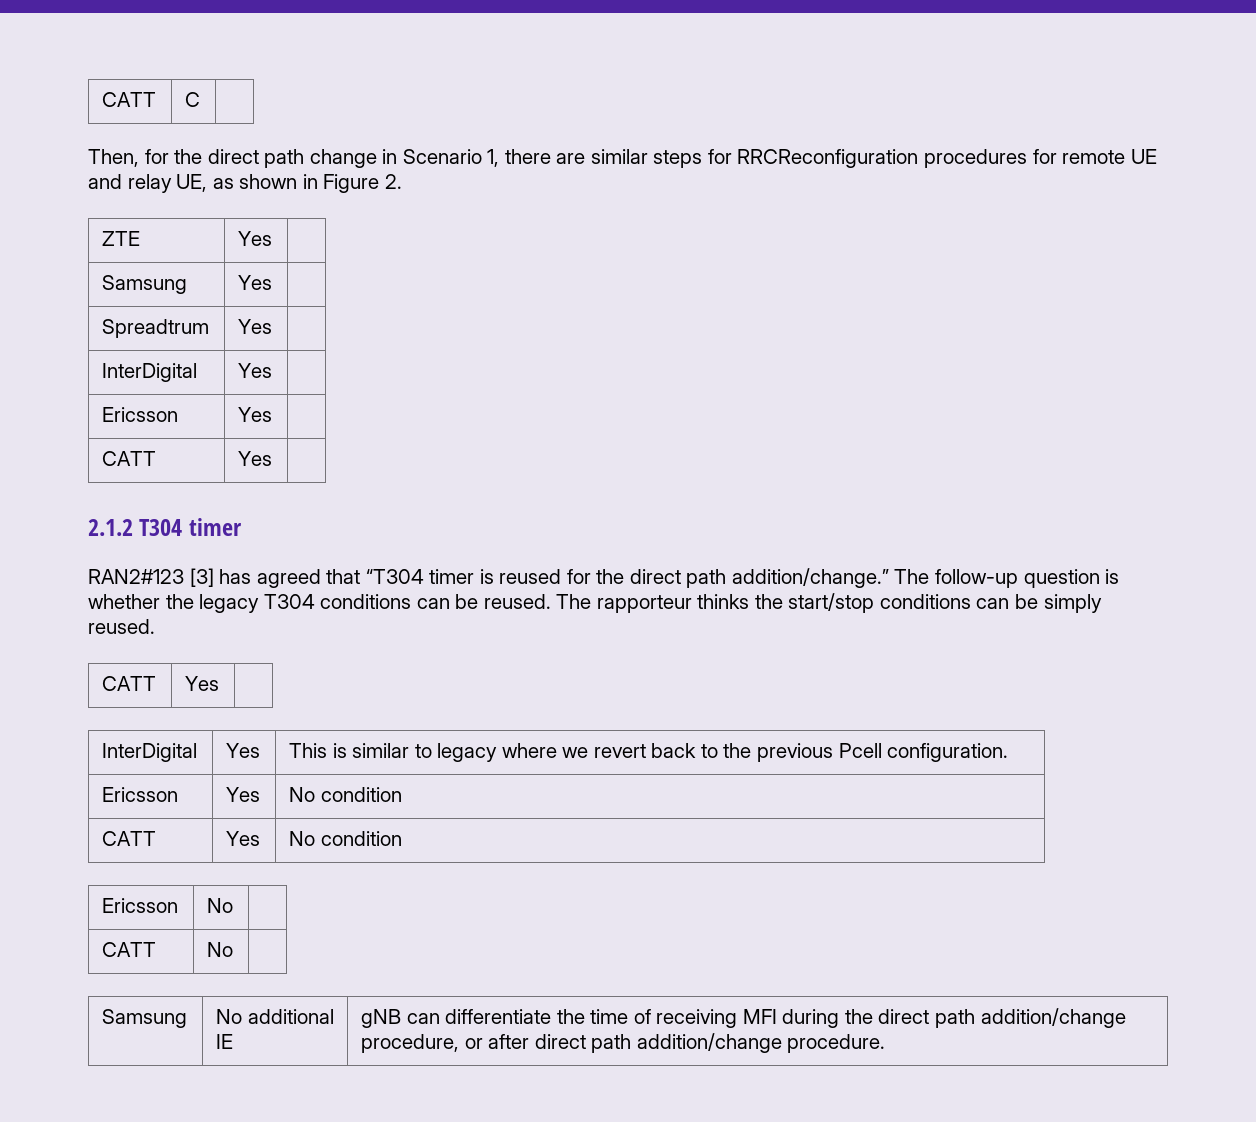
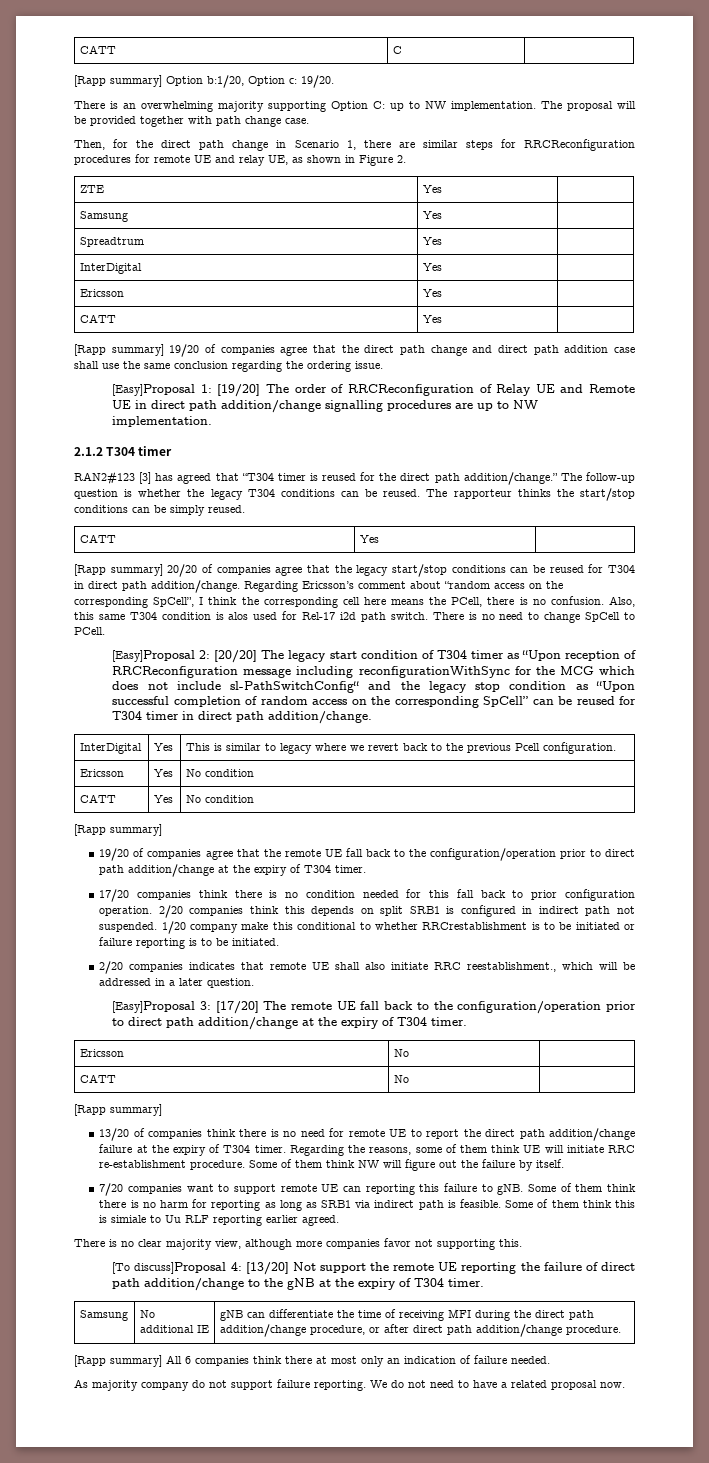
(201, 99) none -> [74,75,334,88] [74,101,636,112] [74,116,309,127] // [Rapp summary] Option b:1/20, Option c: 19/20. // There is an overwhelming majority supporting Option C: up to NW implementation. The proposal will be provided together with path change case.
(273, 458) none -> [74,344,636,357] [74,361,383,372] [112,384,636,397] [112,400,539,413] [112,416,213,427] // [Rapp summary] 19/20 of companies agree that the direct path change and direct path addition case shall use the same conclusion regarding the ordering issue. // [Easy]Proposal 1: [19/20] The order of RRCReconfiguration of Relay UE and Remote UE in direct path addition/change signalling procedures are up to NW implementation.
(220, 683) none -> [74,564,635,577] [74,580,563,593] [74,596,635,608] [74,611,635,623] [74,627,105,635] [112,650,636,663] [112,666,635,678] [112,681,636,693] [112,696,636,708] [112,711,373,724] // [Rapp summary] 20/20 of companies agree that the legacy start/stop conditions can be reused for T304 in direct path addition/change. Regarding Ericsson’s comment about “random access on the corresponding SpCell”, I think the corresponding cell here means the PCell, there is no confusion. Also, this same T304 condition is alos used for Rel-17 i2d path switch. There is no need to change SpCell to PCell. // [Easy]Proposal 2: [20/20] The legacy start condition of T304 timer as “Upon reception of RRCReconfiguration message including reconfigurationWithSync for the MCG which does not include sl-PathSwitchConfig“ and the legacy stop condition as “Upon successful completion of random access on the corresponding SpCell” can be reused for T304 timer in direct path addition/change.
[102,898,179,913] [207,898,234,913] [102,942,157,957] [207,942,234,957] // Ericsson | No | // CATT | No | -> [74,824,162,836] [99,848,635,861] [99,864,367,877] [99,889,635,902] [99,905,635,918] [99,921,636,934] [99,937,280,949] [99,961,635,974] [99,978,255,988] [112,1001,636,1014] [112,1017,468,1030] [79,1049,124,1057] [393,1049,409,1057] [79,1074,116,1083] [393,1075,409,1083] [74,1104,162,1116] [99,1128,636,1141] [99,1144,635,1156] [99,1159,565,1171] [99,1183,637,1196] [99,1199,635,1211] [99,1215,340,1226] [74,1238,522,1250] [112,1262,636,1275] [112,1278,485,1291] // [Rapp summary] // 19/20 of companies agree that the remote UE fall back to the configuration/operation prior to direct path addition/change at the expiry of T304 timer. // 17/20 companies think there is no condition needed for this fall back to prior configuration operation. 2/20 companies think this depends on split SRB1 is configured in indirect path not suspended. 1/20 company make this conditional to whether RRCrestablishment is to be initiated or failure reporting is to be initiated. // 2/20 companies indicates that remote UE shall also initiate RRC reestablishment., which will be addressed in a later question. // [Easy]Proposal 3: [17/20] The remote UE fall back to the configuration/operation prior to direct path addition/change at the expiry of T304 timer. // Ericsson | No | // CATT | No | // [Rapp summary] // 13/20 of companies think there is no need for remote UE to report the direct path addition/change failure at the expiry of T304 timer. Regarding the reasons, some of them think UE will initiate RRC re-establishment procedure. Some of them think NW will figure out the failure by itself. // 7/20 companies want to support remote UE can reporting this failure to gNB. Some of them think there is no harm for reporting as long as SRB1 via indirect path is feasible. Some of them think this is simiale to Uu RLF reporting earlier agreed. // There is no clear majority view, although more companies favor not supporting this. // [To discuss]Proposal 4: [13/20] Not support the remote UE reporting the failure of direct path addition/change to the gNB at the expiry of T304 timer.
(886, 1043) none -> [74,1355,550,1367] [74,1379,625,1391] // [Rapp summary] All 6 companies think there at most only an indication of failure needed. // As majority company do not support failure reporting. We do not need to have a related proposal now.

